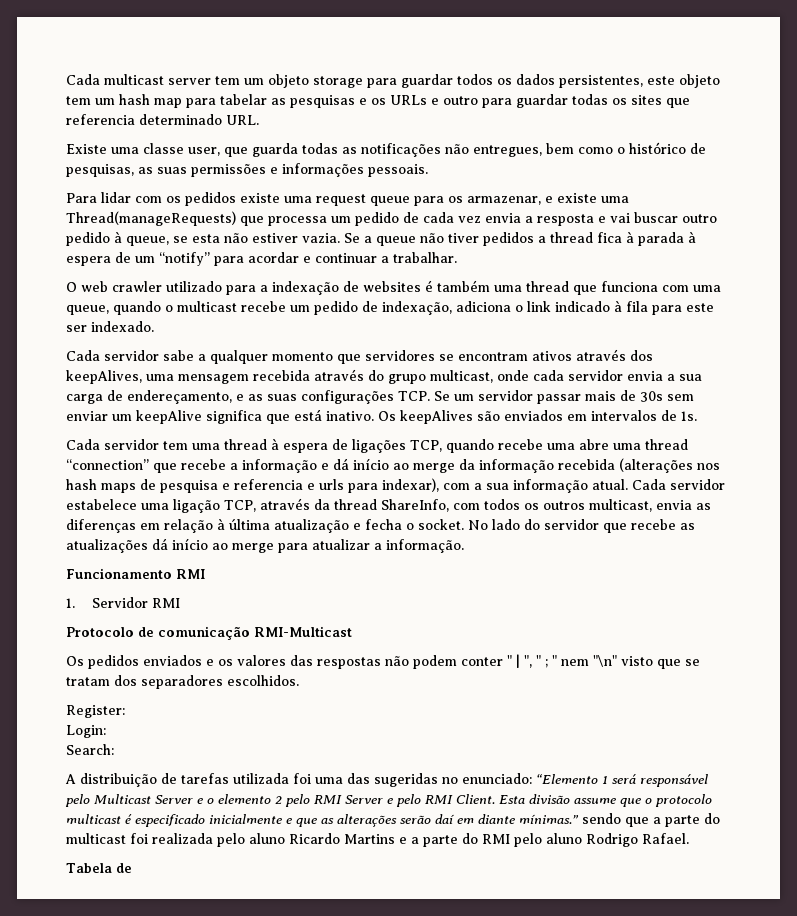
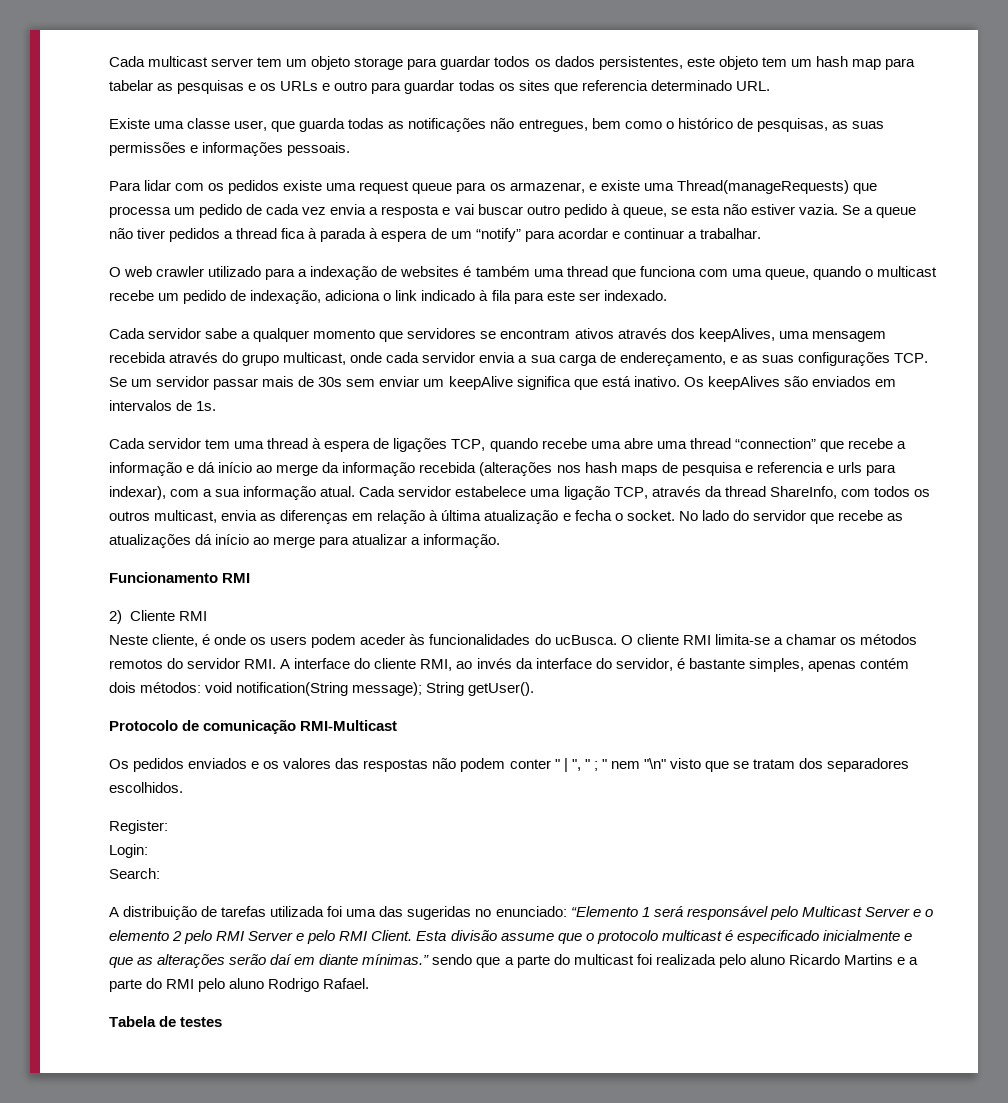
[66,597,181,608] 1. Servidor RMI -> [109,610,207,624] [109,634,917,648] [109,658,909,672] [109,682,535,696] 2) Cliente RMI // Neste cliente, é onde os users podem aceder às funcionalidades do ucBusca. O cliente RMI limita-se a chamar os métodos remotos do servidor RMI. A interface do cliente RMI, ao invés da interface do servidor, é bastante simples, apenas contém dois métodos: void notification(String message); String getUser().
(132, 868) none -> [180,1017,223,1027] testes

